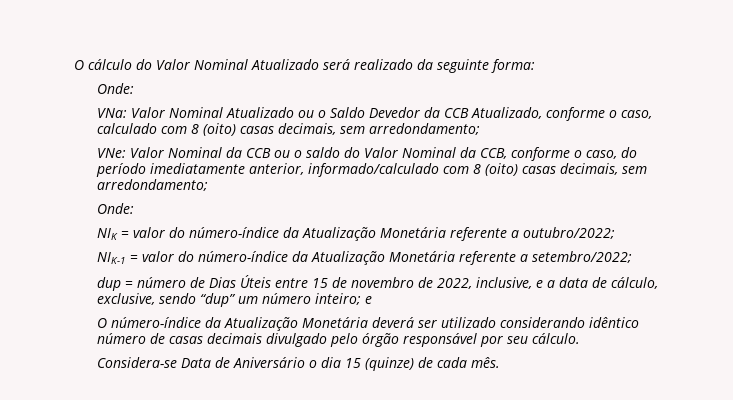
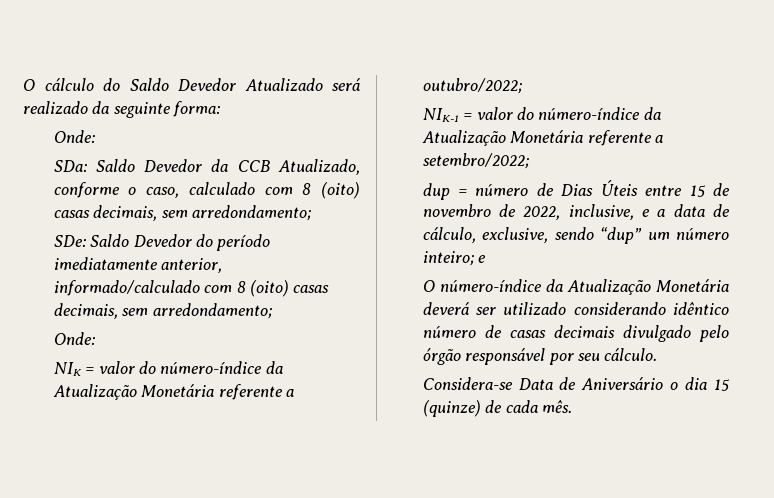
[156,59,248,70] Valor Nominal -> [129,78,236,91] Saldo Devedor
[96,107,326,118] VNa: Valor Nominal Atualizado ou o -> [53,160,87,172] SDa:
[96,147,617,161] VNe: Valor Nominal da CCB ou o saldo do Valor Nominal da CCB, conforme o caso, -> [53,234,192,247] SDe: Saldo Devedor

